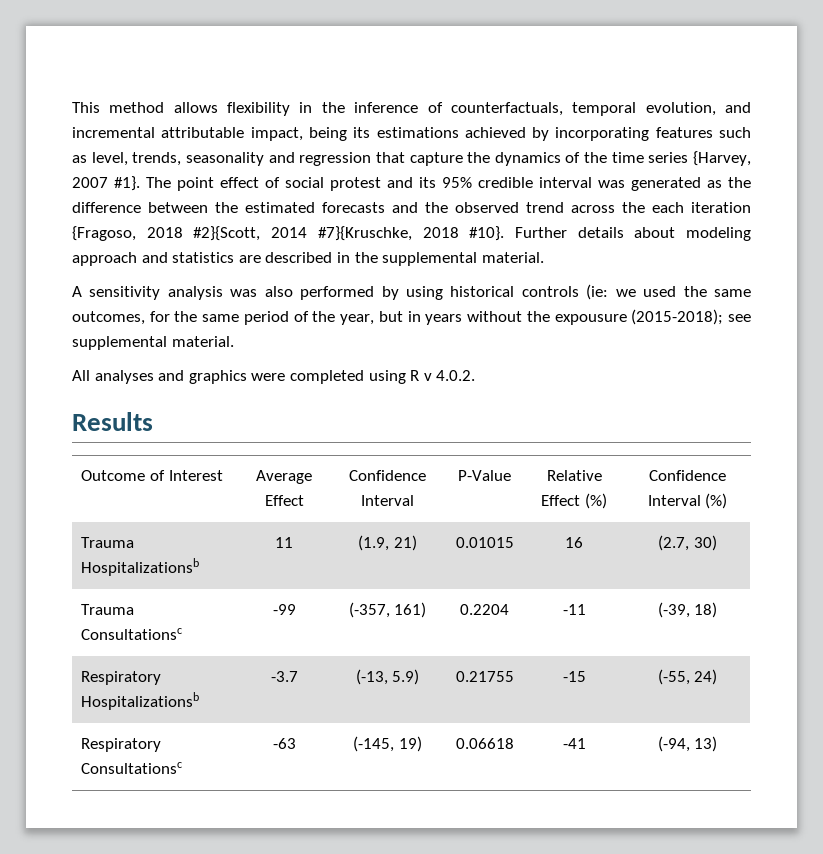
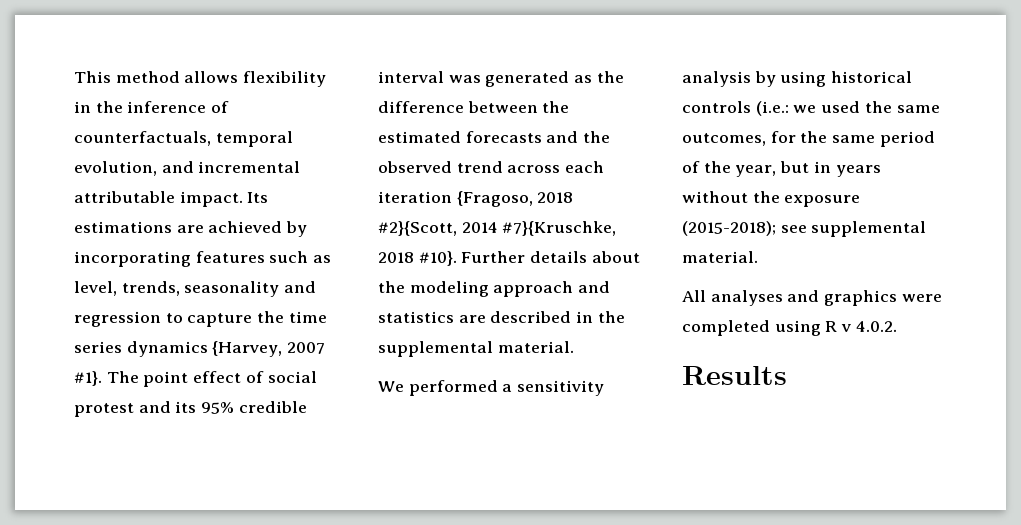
[250,127,459,141] impact, being its estimations -> [179,191,269,207] [74,221,204,233] impact. Its estimations are
[375,152,405,163] that -> [165,313,183,323] to
[494,152,608,166] dynamics of the -> (285, 317) none
(689, 157) none -> [126,341,208,357] dynamics
[622,202,645,213] the -> (561, 169) none
(676, 232) none -> [378,281,405,293] the
[72,286,375,300] A sensitivity analysis was also performed -> [378,380,605,396] [682,71,751,87] We performed a sensitivity analysis
[586,284,609,300] (ie: -> [755,101,789,116] (i.e.:
[554,314,627,325] expousure -> [784,195,861,207] exposure
[81,470,223,481] [256,470,312,484] [264,495,304,506] [349,470,426,481] [361,495,414,506] [458,470,511,481] [546,470,602,481] [541,493,607,509] [649,470,726,481] [647,493,728,509] [81,537,135,548] [81,558,200,576] [275,537,293,548] [358,535,417,551] [455,537,514,548] [565,537,583,548] [658,535,717,551] [81,604,135,615] [81,628,183,640] [272,604,296,615] [348,602,427,618] [460,604,509,615] [562,604,586,615] [657,602,718,618] [81,671,162,685] [81,692,200,710] [270,671,298,682] [355,669,420,685] [455,671,514,682] [562,671,586,682] [657,669,718,685] [81,738,162,752] [81,762,183,774] [272,738,296,749] [353,736,422,752] [455,738,514,749] [562,738,586,749] [657,736,718,752] // Outcome of Interest | Average Effect | Confidence Interval | P-Value | Relative Effect (%) | Confidence Interval (%) // Trauma Hospitalizationsb | 11 | (1.9, 21) | 0.01015 | 16 | (2.7, 30) // Trauma Consultationsc | -99 | (-357, 161) | 0.2204 | -11 | (-39, 18) // Respiratory Hospitalizationsb | -3.7 | (-13, 5.9) | 0.21755 | -15 | (-55, 24) // Respiratory Consultationsc | -63 | (-145, 19) | 0.06618 | -41 | (-94, 13) -> (787, 375) none

